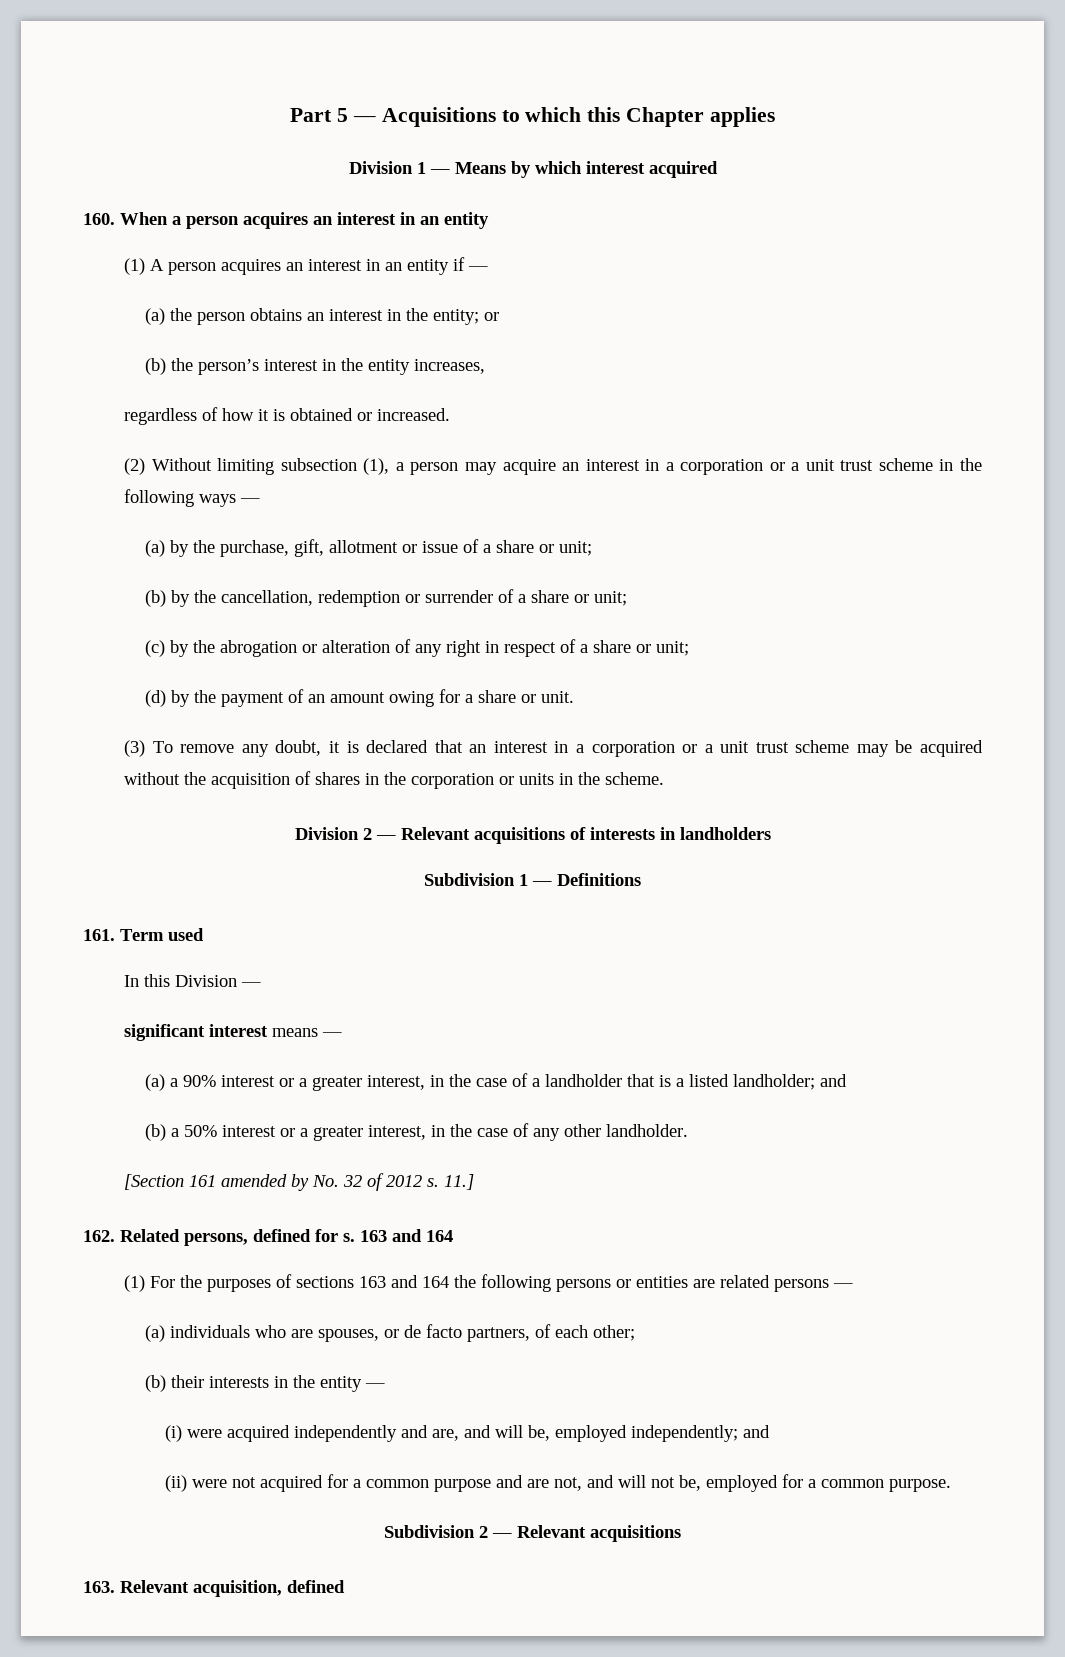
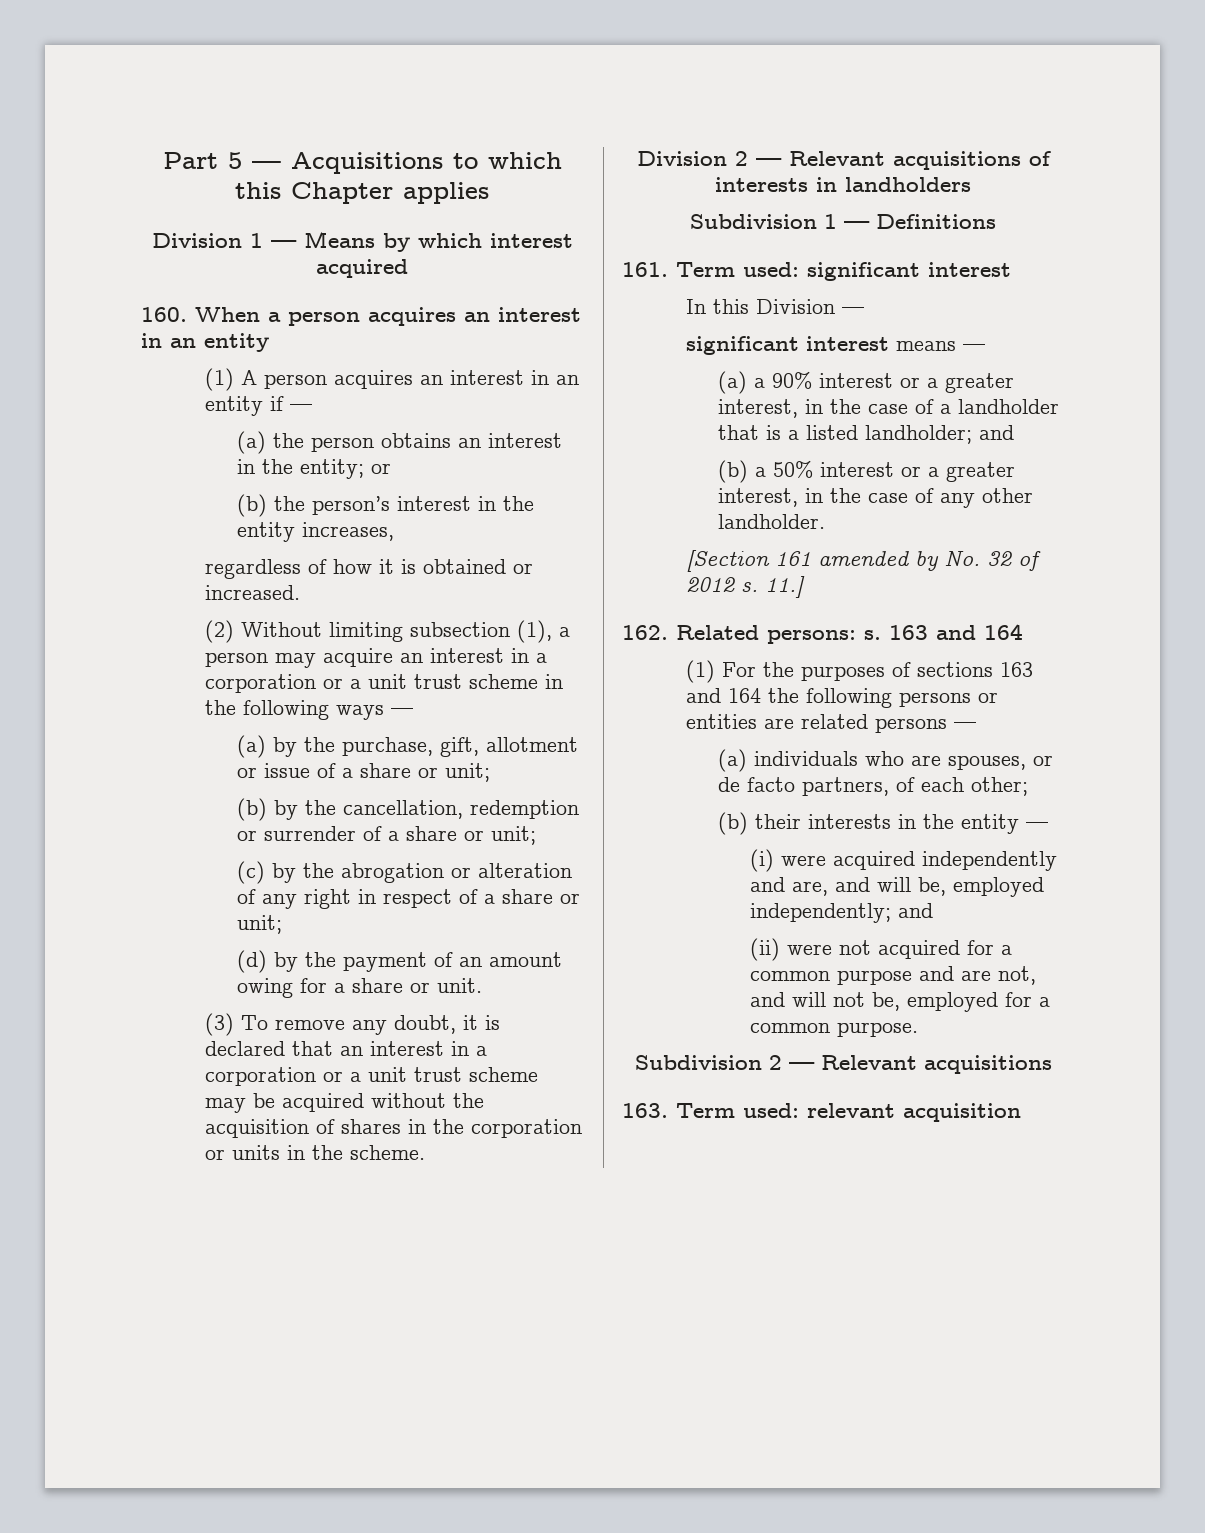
[168,928,204,941] used -> [743,262,1011,281] used: significant interest
[184,1229,338,1246] persons, defined for -> [767,630,856,644] persons:
[120,1580,345,1597] Relevant acquisition, defined -> [676,1103,1021,1122] Term used: relevant acquisition

